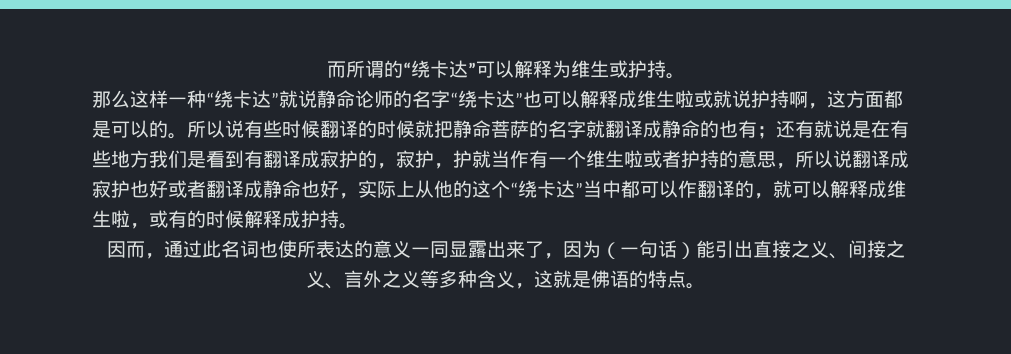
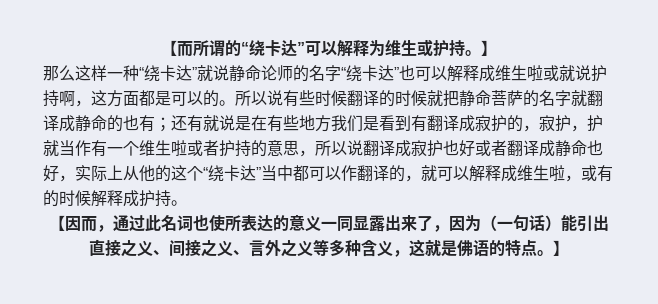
(326, 69) none -> [161,40,177,56] 【
(685, 76) none -> [481,40,497,56] 】
(358, 226) none -> [49,215,65,231] 【
(705, 286) none -> [553,240,569,256] 】

